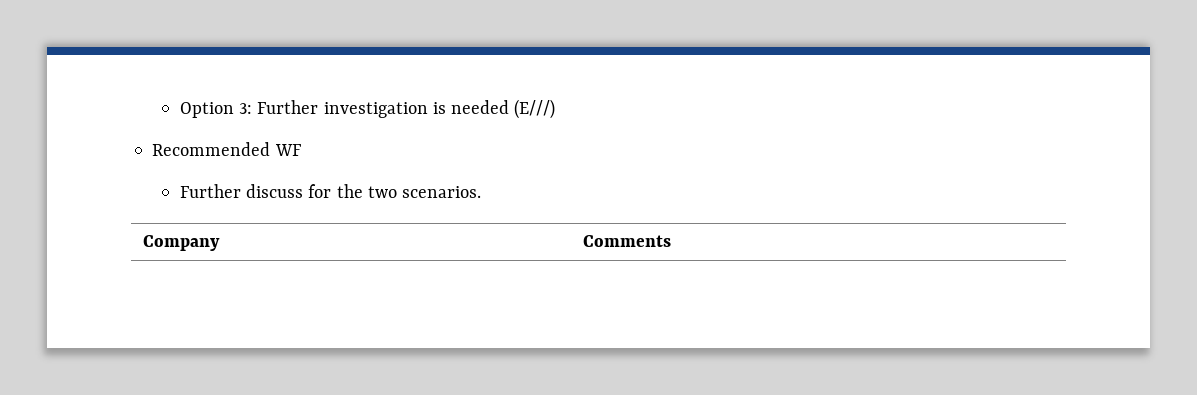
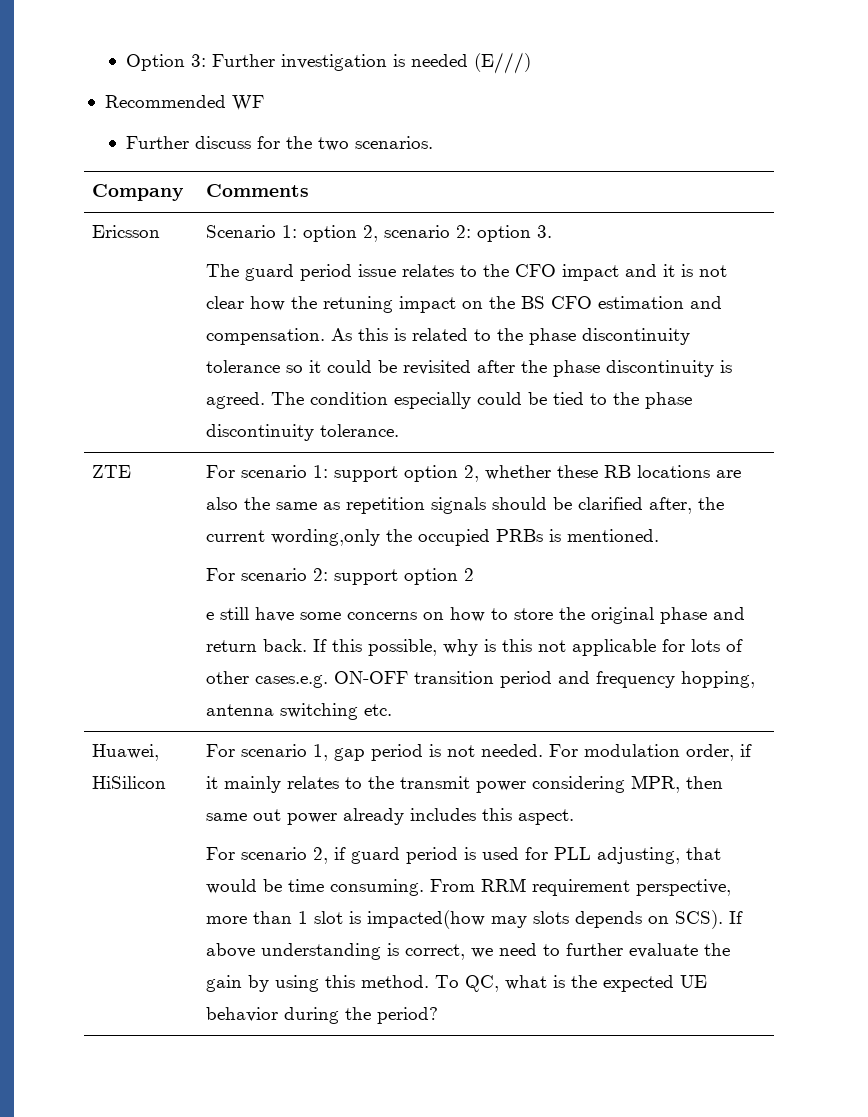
(671, 241) none -> [91,225,160,238] [205,225,552,242] [205,264,727,281] [205,296,722,313] [205,328,690,345] [205,360,732,377] [205,392,692,409] [205,424,399,441] [91,465,131,478] [205,465,741,482] [205,497,724,514] [205,529,659,546] [205,568,474,585] [205,607,745,624] [205,639,743,656] [205,671,755,688] [205,703,392,720] [91,744,159,761] [91,776,166,789] [205,744,752,761] [205,775,723,793] [205,808,574,825] [205,847,721,864] [205,878,731,896] [205,910,743,929] [205,943,730,960] [205,975,707,992] [205,1007,438,1024] // Ericsson | Scenario 1: option 2, scenario 2: option 3. // The guard period issue relates to the CFO impact and it is not clear how the retuning impact on the BS CFO estimation and compensation. As this is related to the phase discontinuity tolerance so it could be revisited after the phase discontinuity is agreed. The condition especially could be tied to the phase discontinuity tolerance. // ZTE | For scenario 1: support option 2, whether these RB locations are also the same as repetition signals should be clarified after, the current wording,only the occupied PRBs is mentioned. // For scenario 2: support option 2 // e still have some concerns on how to store the original phase and return back. If this possible, why is this not applicable for lots of other cases.e.g. ON-OFF transition period and frequency hopping, antenna switching etc. // Huawei, HiSilicon | For scenario 1, gap period is not needed. For modulation order, if it mainly relates to the transmit power considering MPR, then same out power already includes this aspect. // For scenario 2, if guard period is used for PLL adjusting, that would be time consuming. From RRM requirement perspective, more than 1 slot is impacted(how may slots depends on SCS). If above understanding is correct, we need to further evaluate the gain by using this method. To QC, what is the expected UE behavior during the period?

